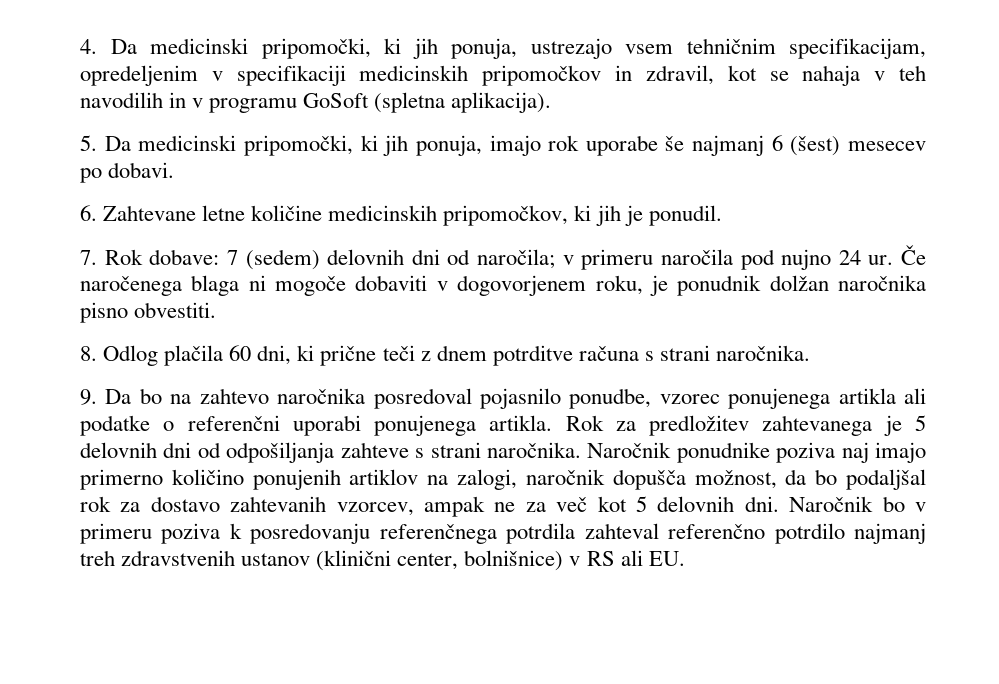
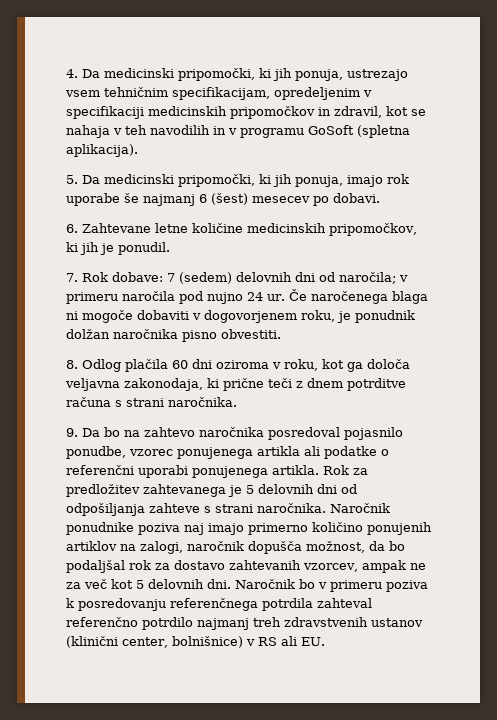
[257,345,292,365] dni, -> [192,359,410,372] [65,378,203,391] dni oziroma v roku, kot ga določa veljavna zakonodaja,

